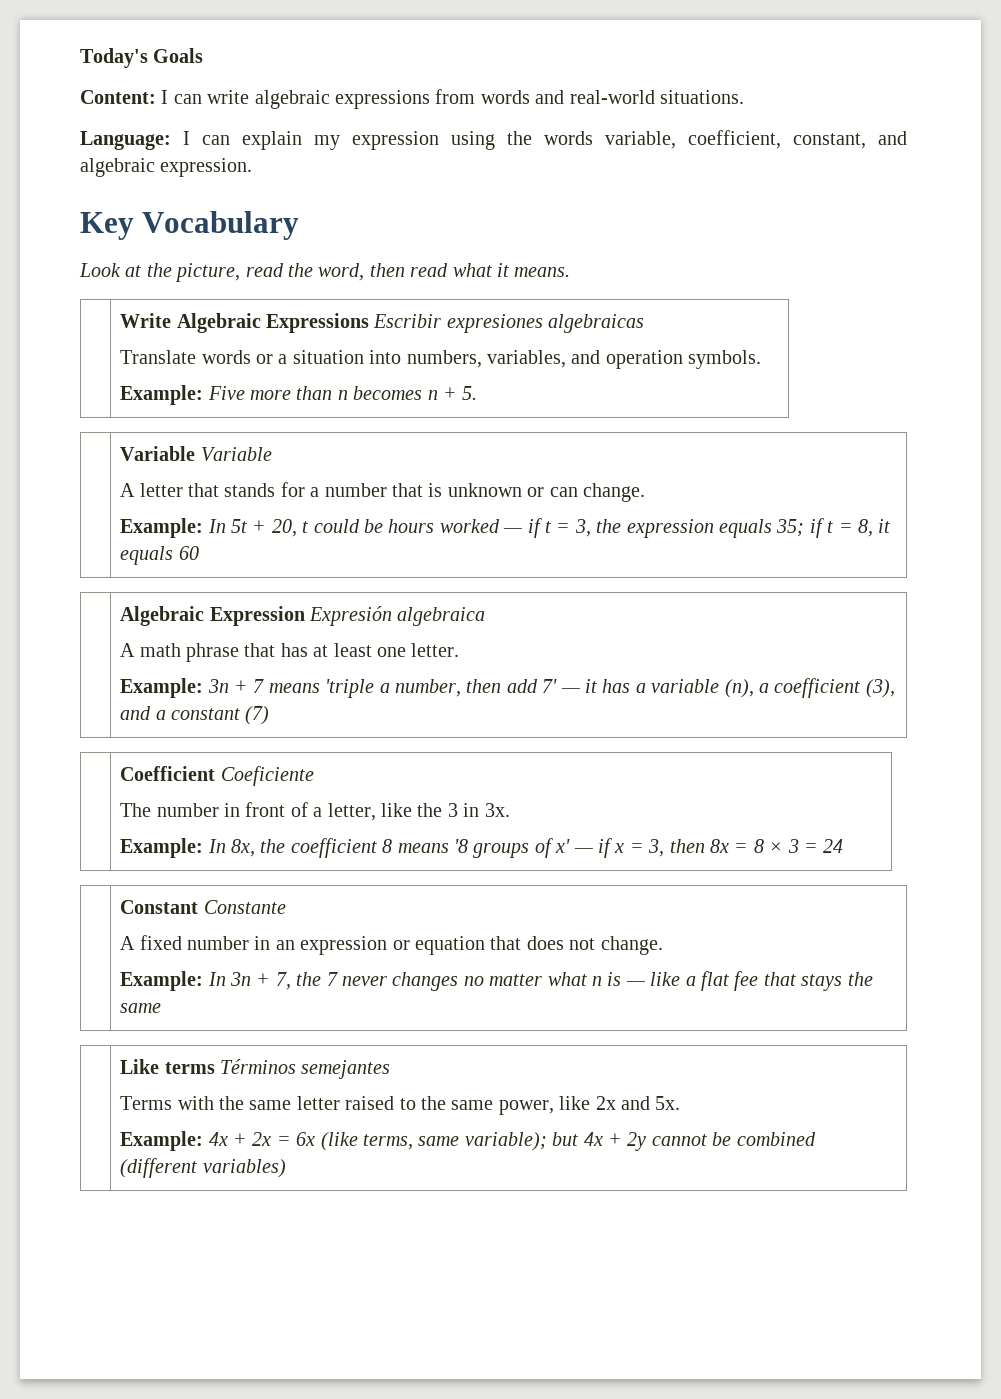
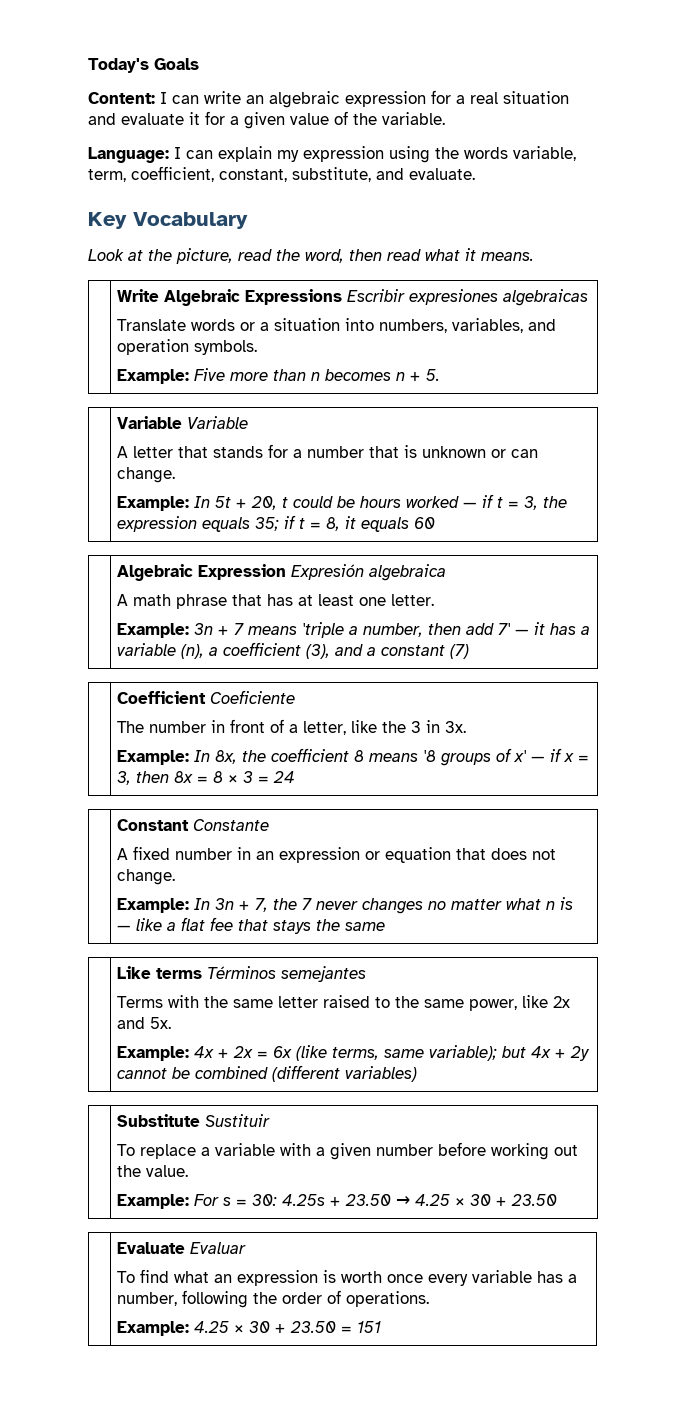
[254,89,744,109] algebraic expressions from words and real-world situations. -> [246,90,569,108] [88,111,445,129] an algebraic expression for a real situation and evaluate it for a given value of the variable.
(676, 140) none -> [88,169,126,182] term,
[878,131,907,145] [80,158,253,177] and algebraic expression. -> [292,167,475,182] substitute, and evaluate.
(286, 1168) none -> [116,1114,270,1127] [116,1142,578,1160] [116,1165,188,1177] [116,1194,557,1209] [116,1242,246,1254] [116,1269,577,1286] [116,1290,429,1308] [116,1321,381,1336] // | Substitute Sustituir // To replace a variable with a given number before working out the value. // Example: For s = 30: 4.25s + 23.50 → 4.25 × 30 + 23.50 // | Evaluate Evaluar // To find what an expression is worth once every variable has a number, following the order of operations. // Example: 4.25 × 30 + 23.50 = 151

